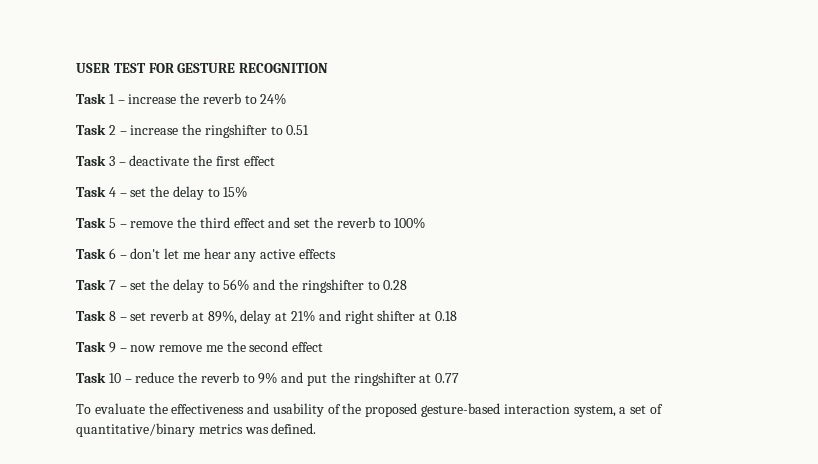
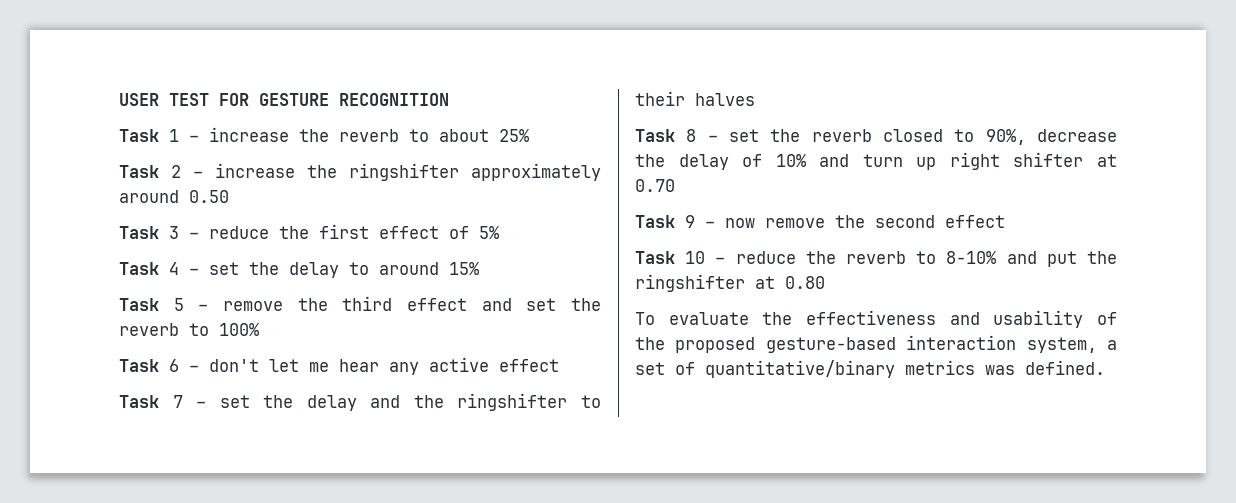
[260,93,287,105] 24% -> [439,129,529,142] about 25%
[270,125,310,135] to 0.51 -> [471,163,601,181] [119,190,229,203] approximately around 0.50
[129,155,190,166] deactivate -> [209,226,269,239] reduce
(275, 161) none -> [449,226,499,239] of 5%
(220, 192) none -> [379,262,439,275] around
[299,249,337,259] effects -> [499,359,559,372] effect
[207,279,250,291] to 56% -> (357, 403) none
[383,280,408,290] 0.28 -> [635,91,755,106] their halves
[150,310,341,324] reverb at 89%, delay at 21% and -> [770,129,1117,145] [635,154,937,170] the reverb closed to 90%, decrease the delay of 10% and turn up
[434,311,457,321] 0.18 -> [635,179,675,192] 0.70
[205,345,223,352] me -> (825, 223) none
[258,372,278,384] 9% -> [946,251,997,264] 8-10%
[435,373,460,383] 0.77 -> [785,276,825,289] 0.80

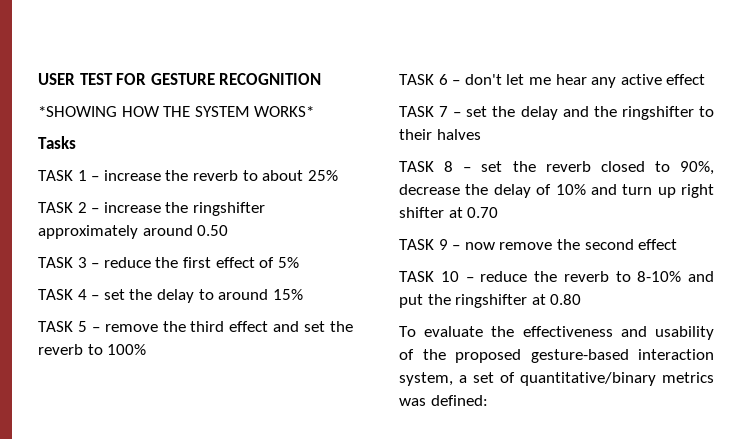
[119,129,159,142] Task -> [38,106,315,117] [38,136,76,149] [38,170,73,181] *SHOWING HOW THE SYSTEM WORKS* // Tasks // TASK
[119,165,159,178] Task -> [38,202,73,213] TASK
[119,226,159,239] Task -> [38,257,73,268] TASK
[119,262,159,275] Task -> [38,289,73,300] TASK
[119,298,159,311] Task -> [38,321,73,332] TASK
[119,359,159,372] Task -> [399,74,434,85] TASK
[119,395,159,408] Task -> [399,106,434,117] TASK
[635,129,675,142] Task -> [399,161,434,172] TASK
[635,215,675,228] Task -> [399,239,434,250] TASK
[635,251,675,264] Task -> [399,271,434,282] TASK
[1025,360,1105,375] defined. -> [430,395,488,406] defined:

